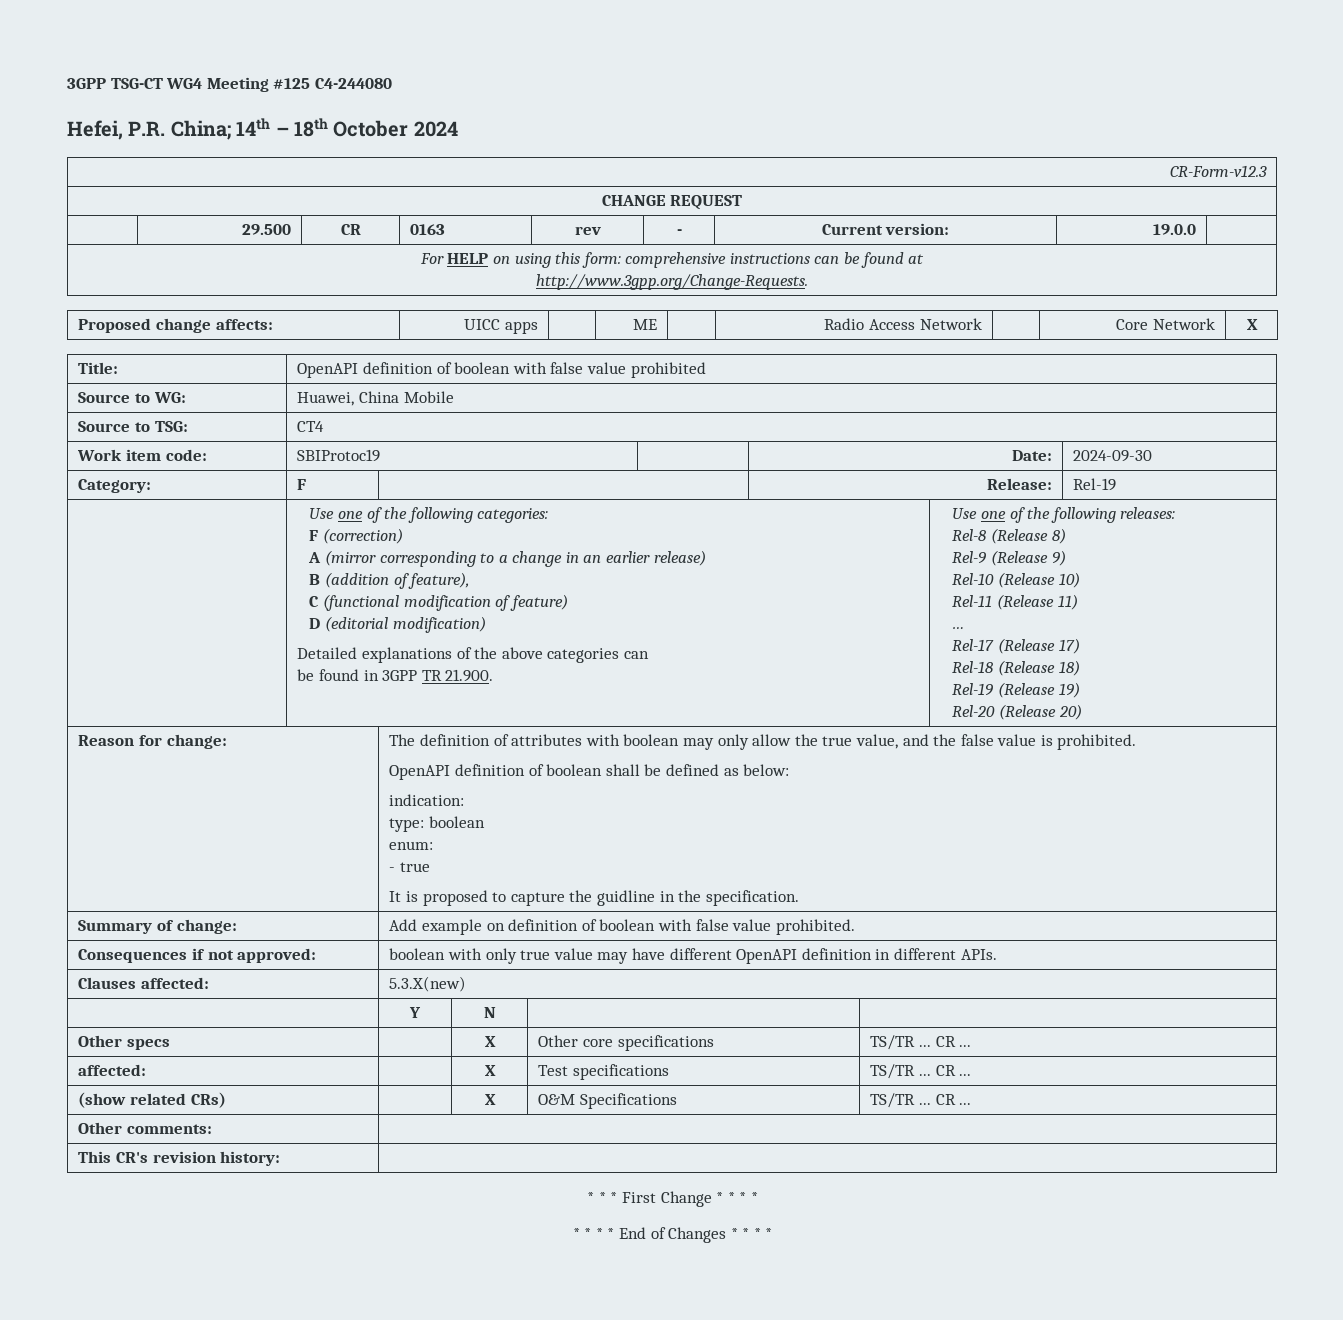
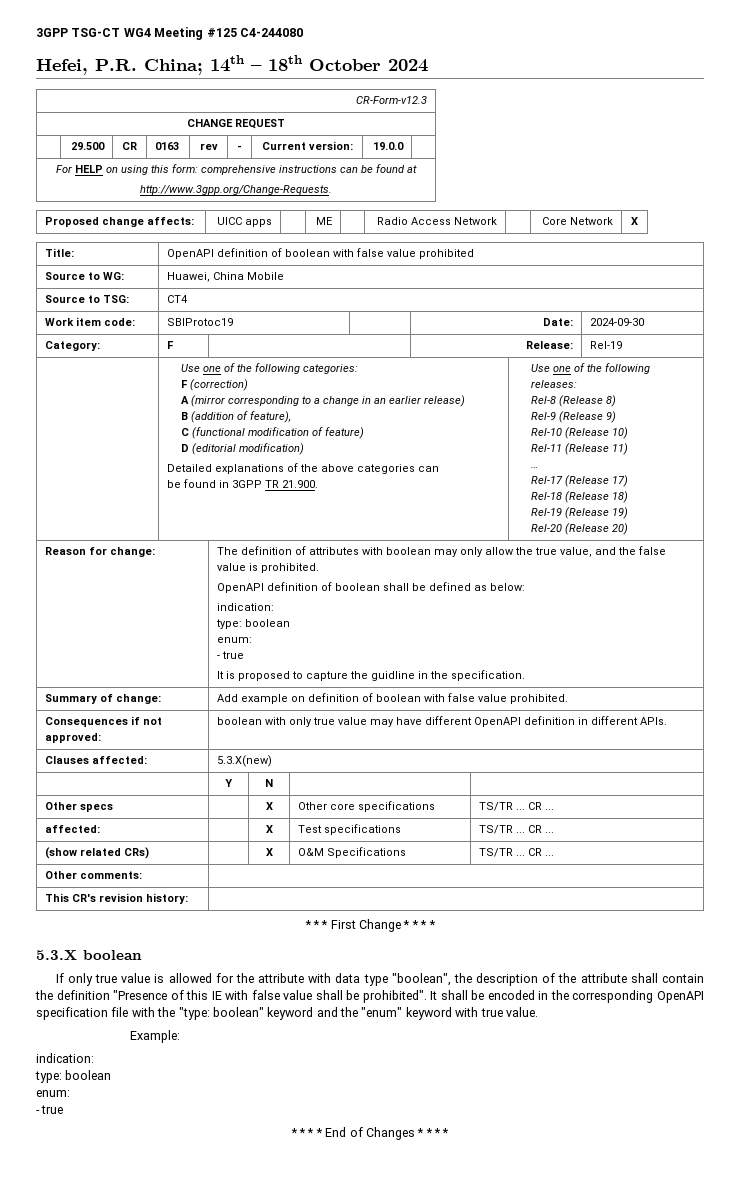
(758, 1197) none -> [36,950,142,960] [55,973,705,986] [35,990,704,1003] [36,1007,538,1020] [129,1030,180,1043] [36,1053,94,1063] [35,1070,112,1083] [36,1090,70,1097] [36,1105,64,1114] // 5.3.X boolean // If only true value is allowed for the attribute with data type "boolean", the description of the attribute shall contain the definition "Presence of this IE with false value shall be prohibited". It shall be encoded in the corresponding OpenAPI specification file with the "type: boolean" keyword and the "enum" keyword with true value. // Example: // indication: // type: boolean // enum: // - true

